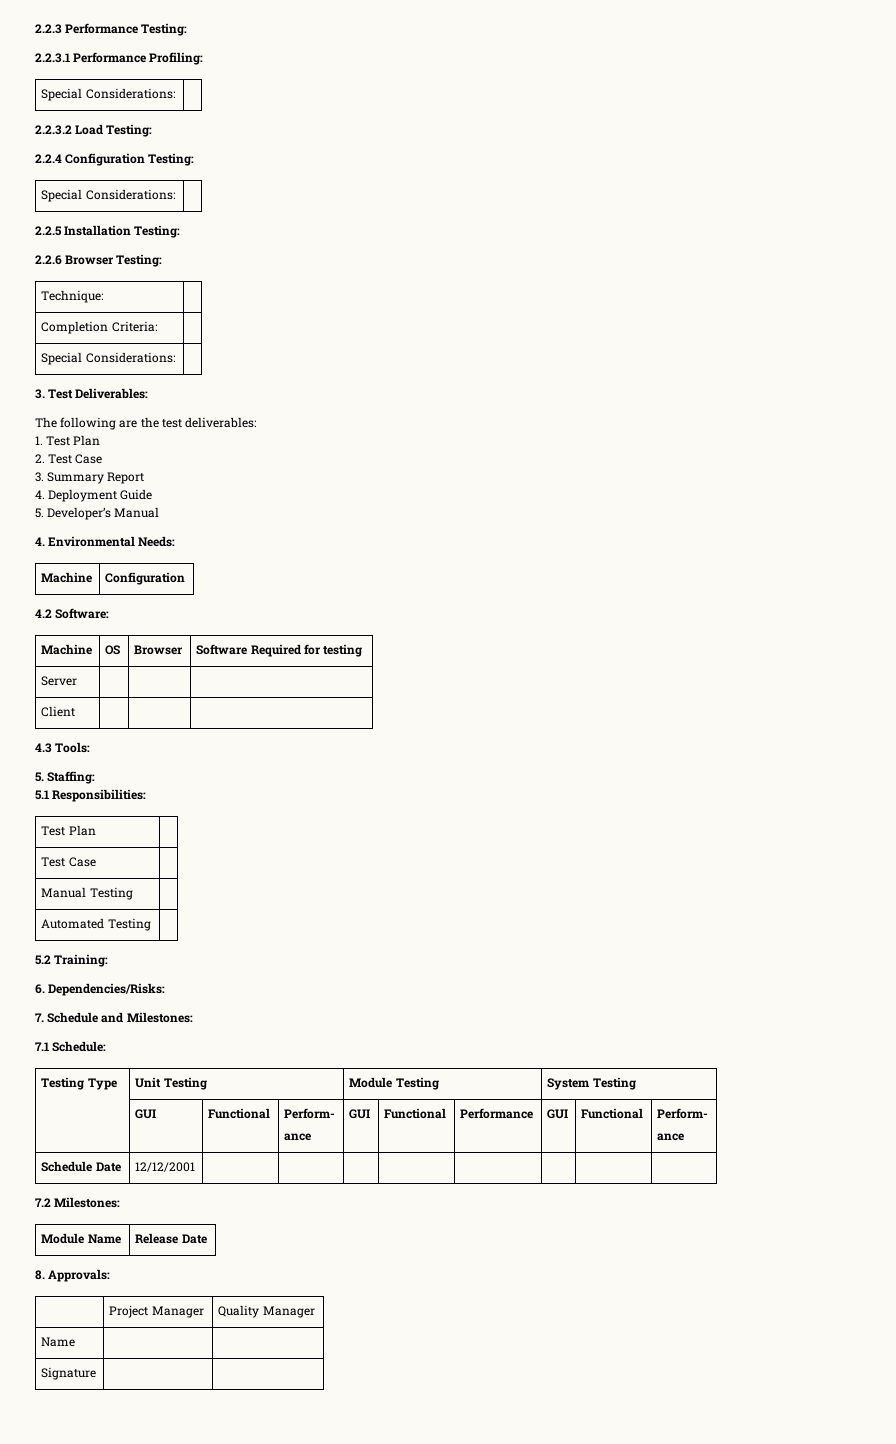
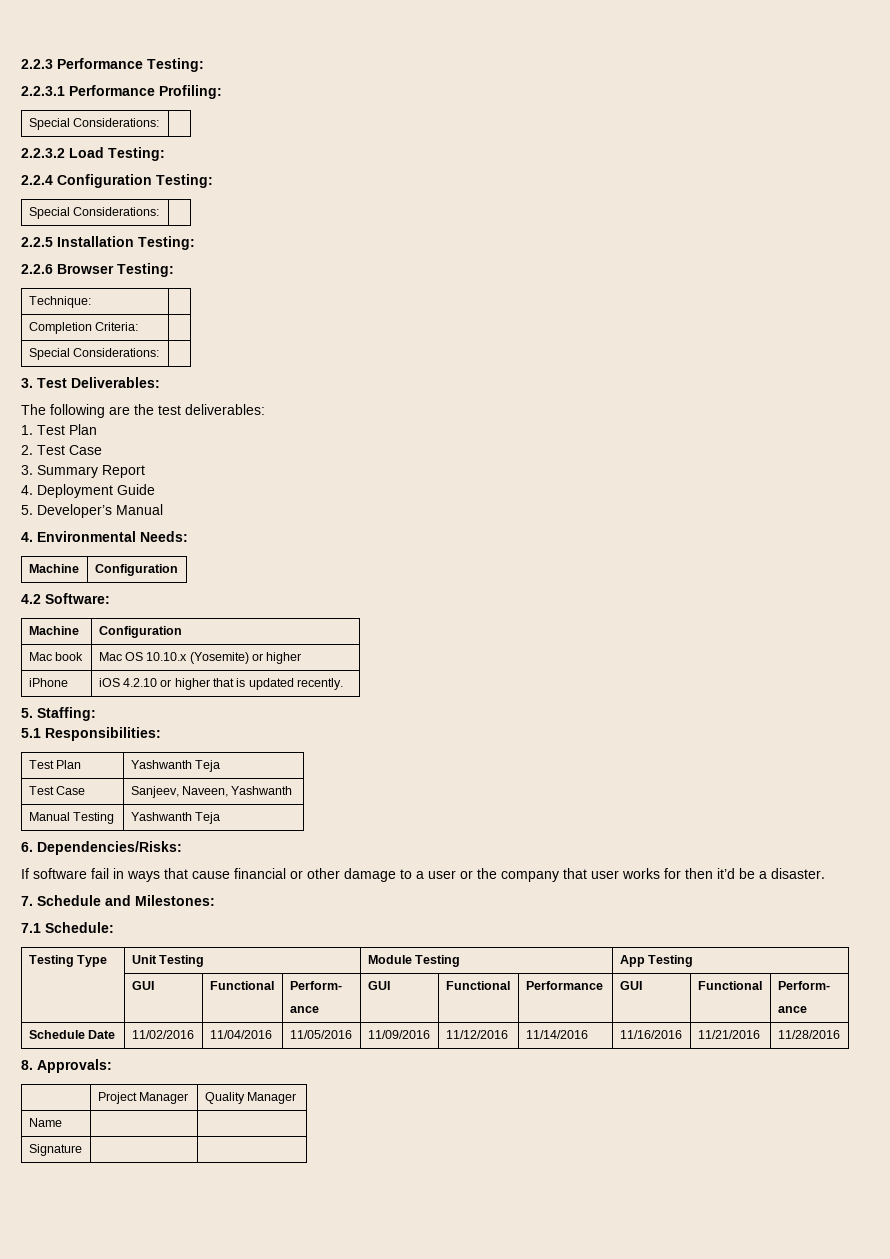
[105,645,121,655] [134,645,184,655] [196,644,363,657] [41,676,78,686] [41,706,76,717] [35,742,91,753] OS | Browser | Software Required for testing // Server | | | // Client | | | // 4.3 Tools: -> [98,626,182,638] [28,652,83,661] [98,652,302,664] [28,678,68,687] [98,678,344,690] Configuration // Mac book | Mac OS 10.10.x (Yosemite) or higher // iPhone | iOS 4.2.10 or higher that is updated recently.
(96, 830) none -> [130,760,220,772] Yashwanth Teja
(96, 862) none -> [130,786,293,798] Sanjeev, Naveen, Yashwanth
[41,918,151,931] [35,954,109,967] [35,983,166,996] // Automated Testing | // 5.2 Training: // 6. Dependencies/Risks: -> [130,812,220,824] [21,841,182,855] [21,868,825,882] Yashwanth Teja // 6. Dependencies/Risks: // If software fail in ways that cause financial or other damage to a user or the company that user works for then it’d be a disaster.
[547,1078,590,1090] System -> [619,955,645,967] App
[135,1162,196,1172] [35,1197,121,1208] [41,1233,121,1244] [135,1233,207,1244] 12/12/2001 | | | | | | | | // 7.2 Milestones: // Module Name | Release Date -> [131,1030,194,1039] [209,1030,272,1039] [289,1030,352,1039] [367,1030,430,1039] [445,1030,508,1039] [525,1030,588,1039] [619,1030,682,1039] [697,1030,760,1039] [777,1030,840,1039] 11/02/2016 | 11/04/2016 | 11/05/2016 | 11/09/2016 | 11/12/2016 | 11/14/2016 | 11/16/2016 | 11/21/2016 | 11/28/2016

